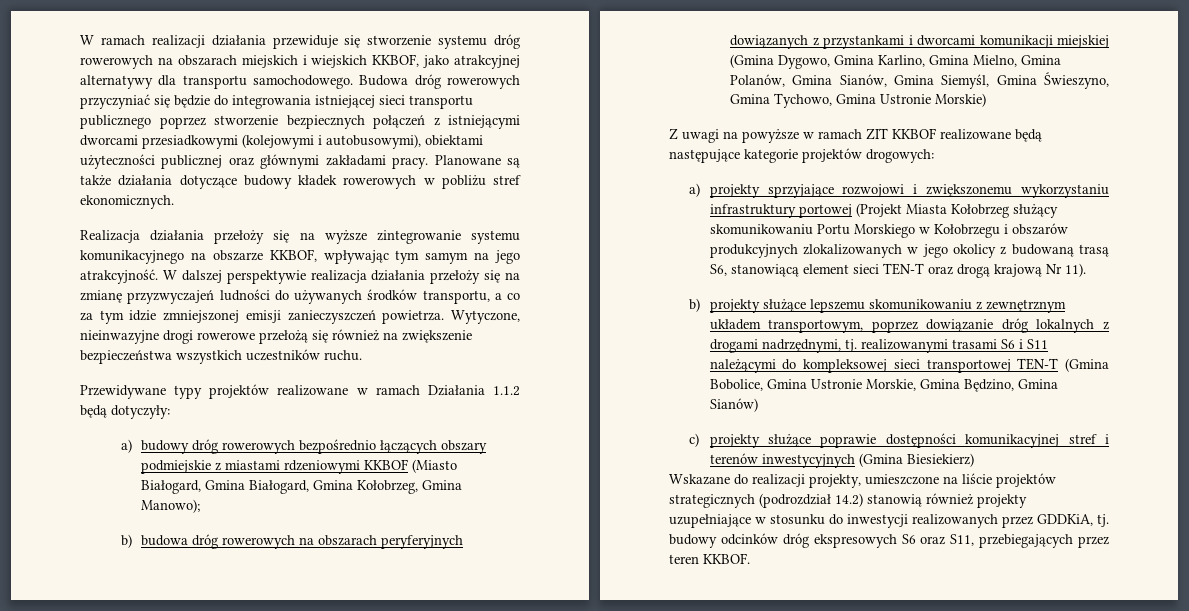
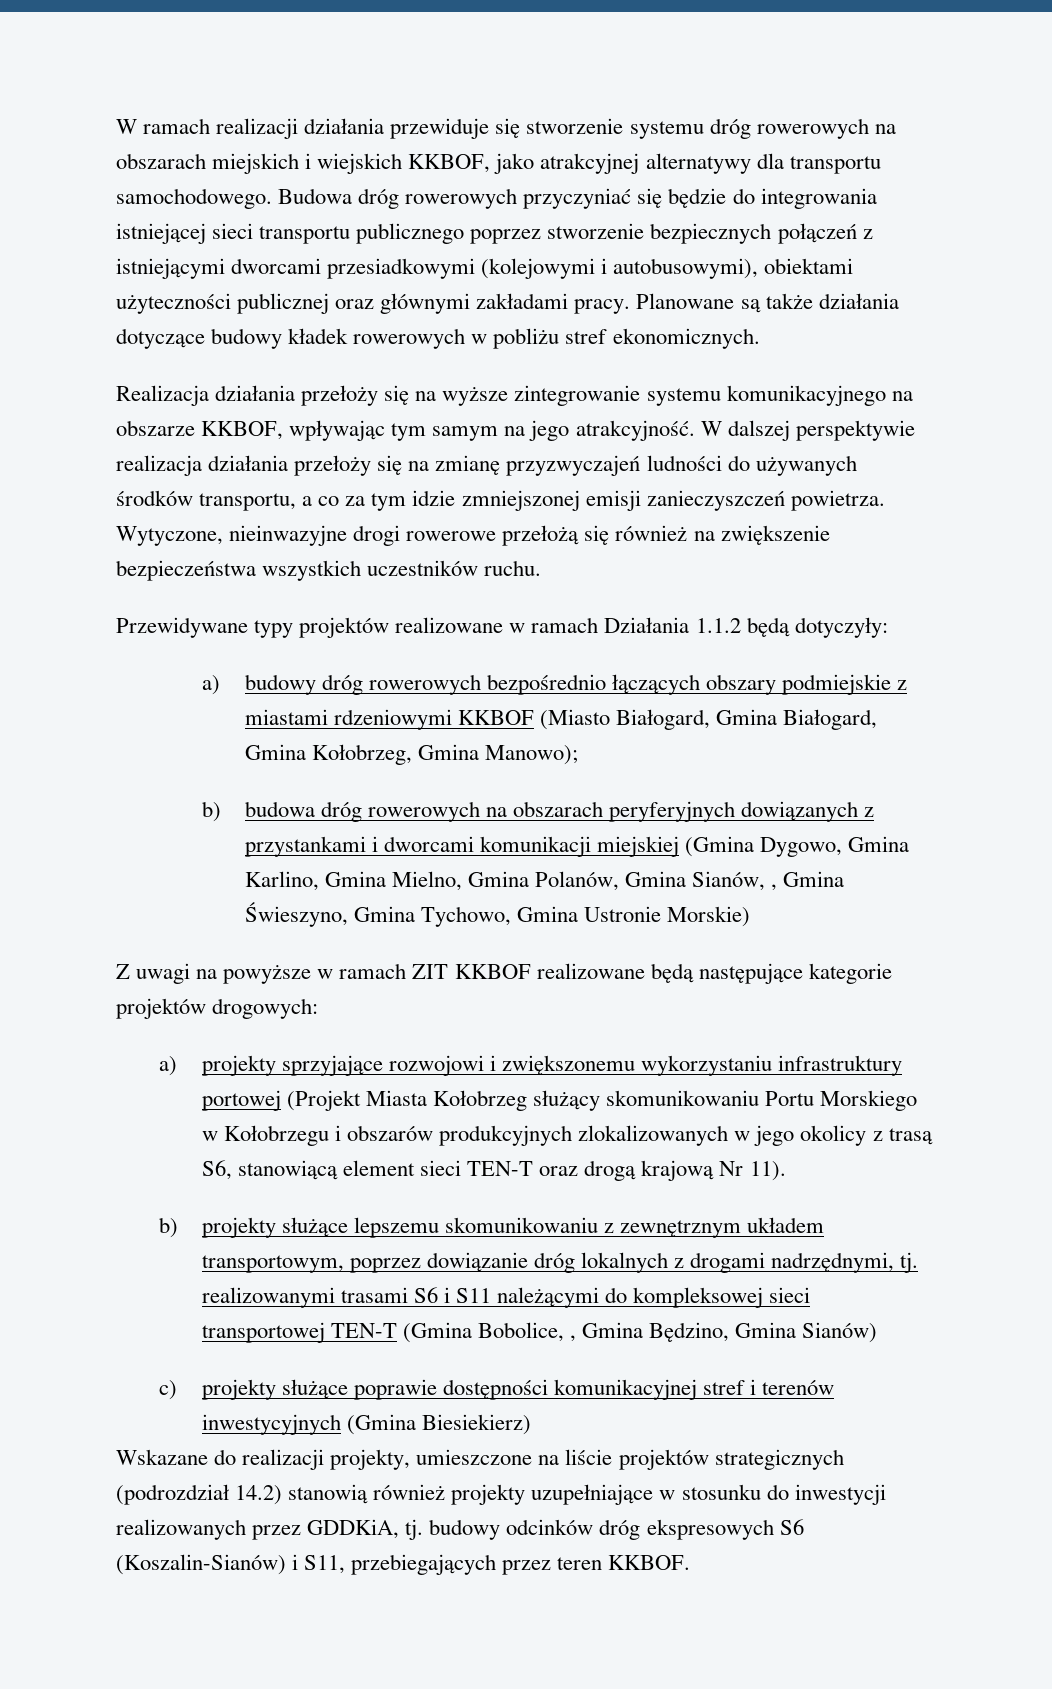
[894,74,990,89] Gmina Siemyśl, -> [771,884,778,891] ,
[1011,244,1074,257] budowaną -> (883, 1136) none
[766,379,916,391] Gmina Ustronie Morskie, -> [570,1335,577,1342] ,
[920,536,946,545] oraz -> [116,1554,299,1575] (Koszalin-Sianów) i

